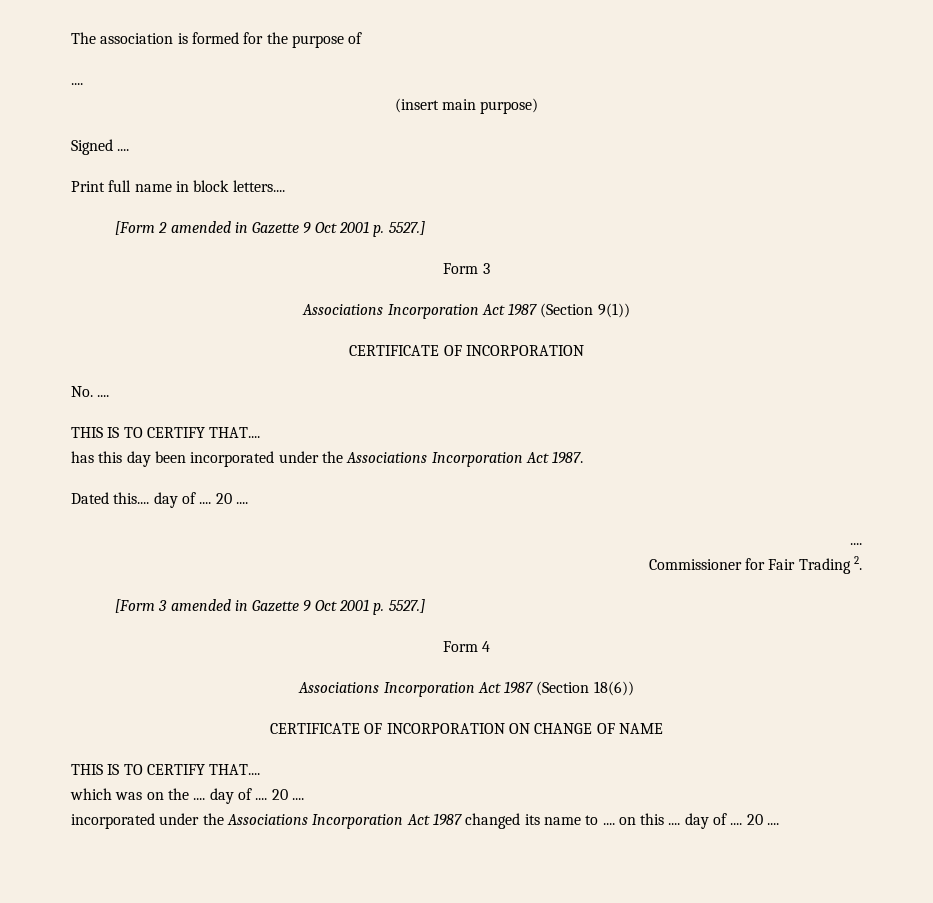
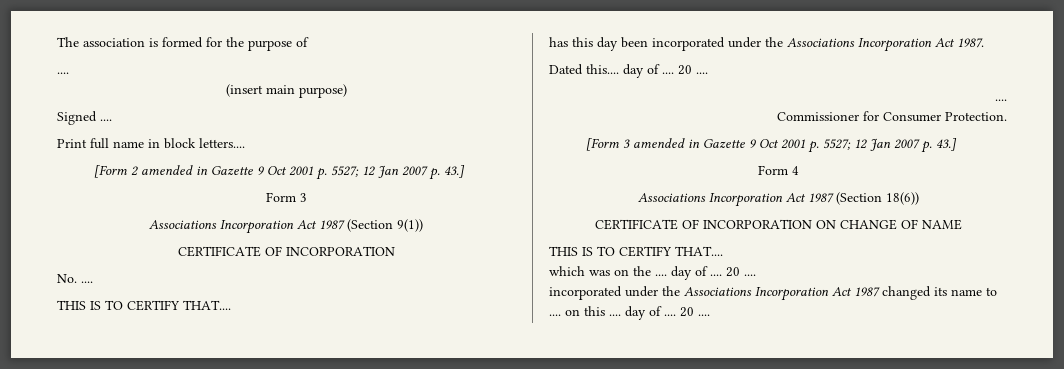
[388,221,425,235] 5527.] -> [330,165,465,180] 5527; 12 Jan 2007 p. 43.]
[768,556,863,574] Fair Trading 2. -> [883,112,1007,122] Consumer Protection.
[388,599,425,613] 5527.] -> [822,138,957,153] 5527; 12 Jan 2007 p. 43.]

